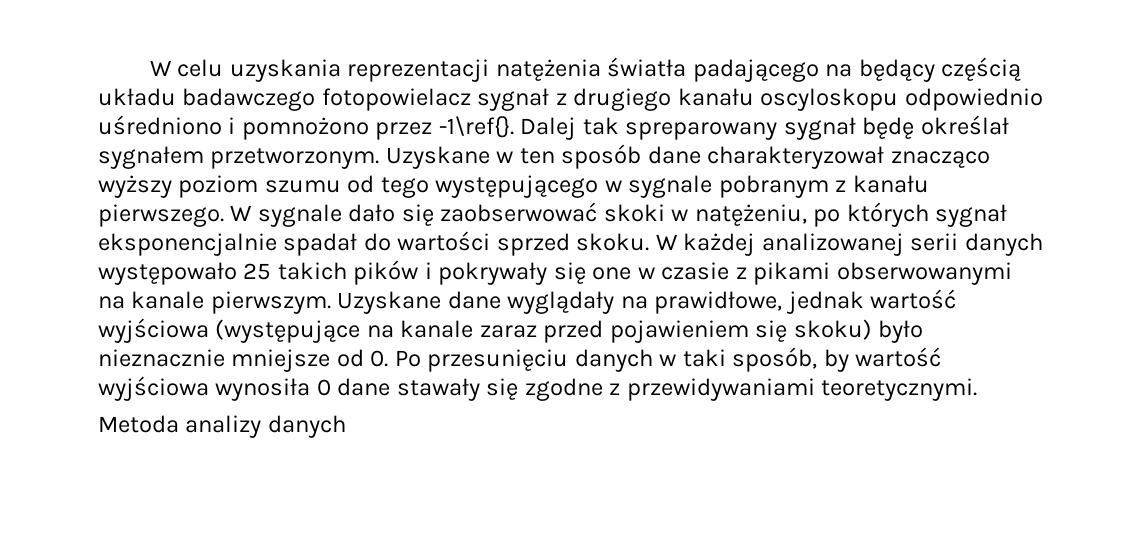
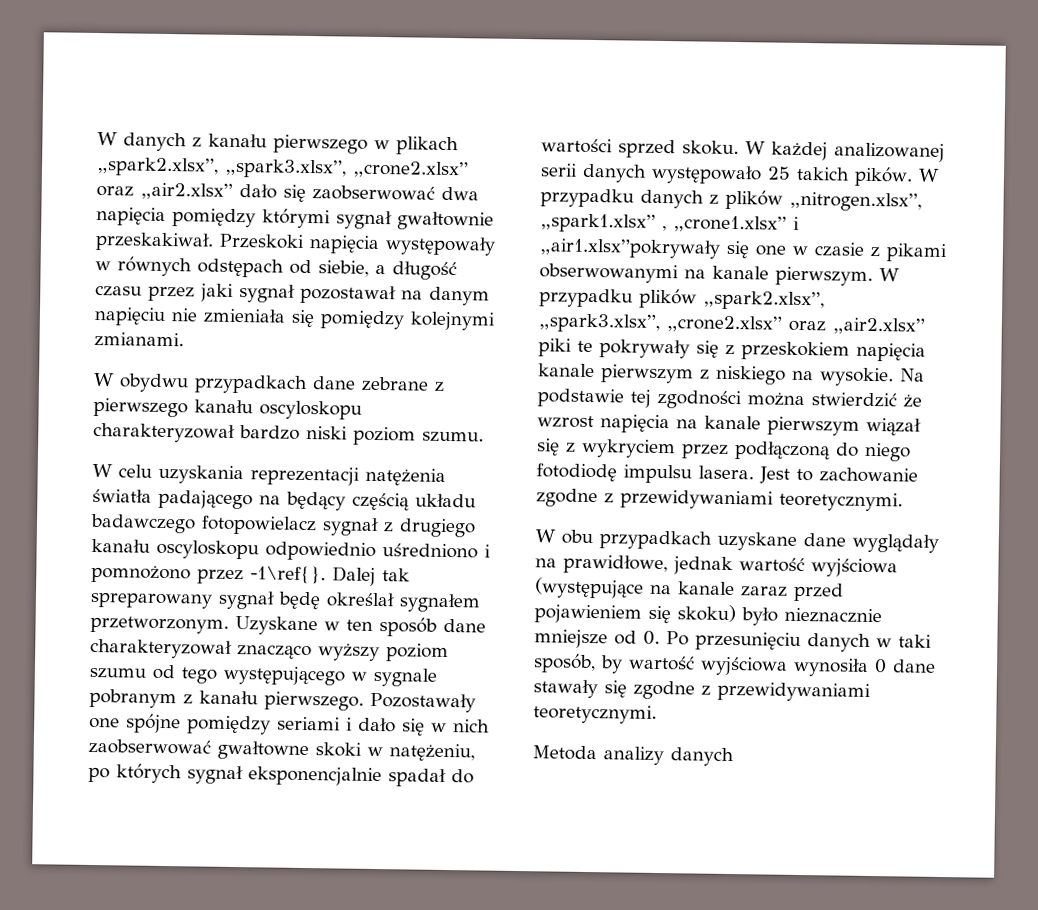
[149,60,172,76] W -> [97,132,459,156] [96,157,469,179] [96,182,479,202] [96,207,494,231] [95,231,496,256] [95,256,457,281] [95,283,490,306] [94,306,496,331] [94,331,184,348] [93,372,445,394] [93,397,362,420] [93,422,484,446] [92,463,113,478] W danych z kanału pierwszego w plikach „spark2.xlsx”, „spark3.xlsx”, „crone2.xlsx” oraz „air2.xlsx” dało się zaobserwować dwa napięcia pomiędzy którymi sygnał gwałtownie przeskakiwał. Przeskoki napięcia występowały w równych odstępach od siebie, a długość czasu przez jaki sygnał pozostawał na danym napięciu nie zmieniała się pomiędzy kolejnymi zmianami. // W obydwu przypadkach dane zebrane z pierwszego kanału oscyloskopu charakteryzował bardzo niski poziom szumu. // W
[230,202,598,227] W sygnale dało się zaobserwować -> [370,692,476,713] [89,713,490,736] [88,738,309,761] Pozostawały one spójne pomiędzy seriami i dało się w nich zaobserwować gwałtowne
[353,260,548,285] pików i pokrywały -> [854,166,940,187] [540,188,922,212] [540,213,800,233] [539,238,721,259] pików. W przypadku danych z plików „nitrogen.xlsx”, „spark1.xlsx” , „crone1.xlsx” i „air1.xlsx”pokrywały
[337,291,442,314] Uzyskane -> [879,268,900,282] [539,288,825,311] [538,313,925,335] [538,338,926,362] [538,363,925,387] [537,388,922,410] [537,414,921,436] [536,438,911,462] [536,463,918,484] [536,488,903,512] [535,529,797,551] W przypadku plików „spark2.xlsx”, „spark3.xlsx”, „crone2.xlsx” oraz „air2.xlsx” piki te pokrywały się z przeskokiem napięcia kanale pierwszym z niskiego na wysokie. Na podstawie tej zgodności można stwierdzić że wzrost napięcia na kanale pierwszym wiązał się z wykryciem przez podłączoną do niego fotodiodę impulsu lasera. Jest to zachowanie zgodne z przewidywaniami teoretycznymi. // W obu przypadkach uzyskane

